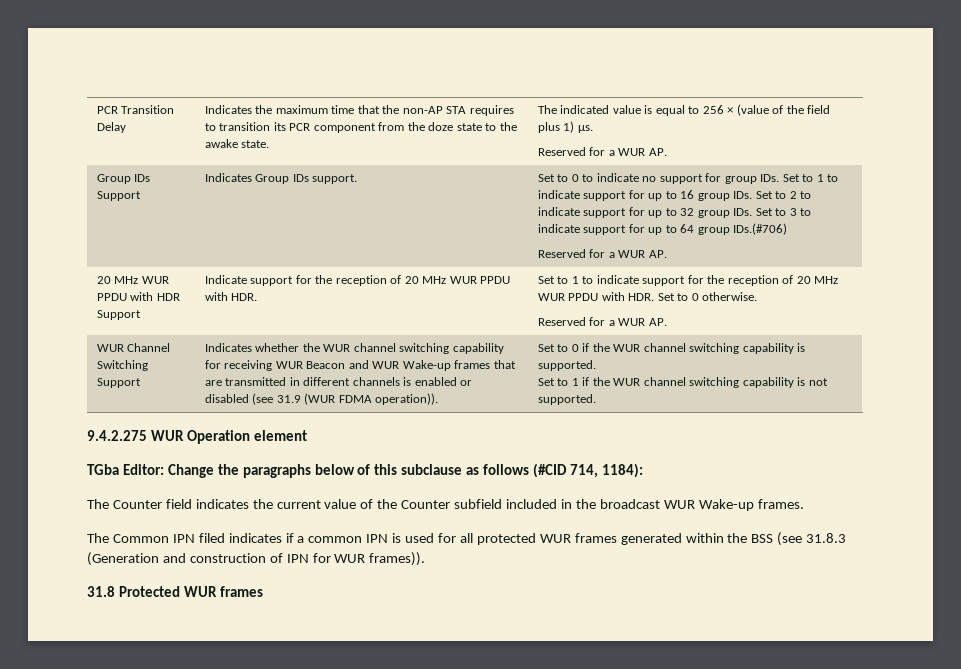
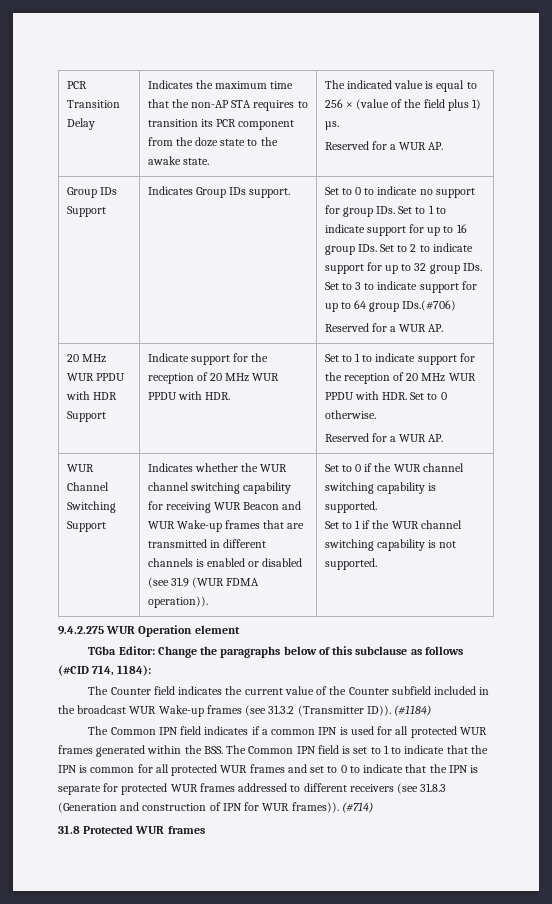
[757,499,804,509] [87,533,225,543] frames. // The Common IPN filed -> [206,705,432,716] [88,726,202,735] frames (see 31.3.2 (Transmitter ID)). (#1184) // The Common IPN field
[751,534,774,543] BSS -> [203,745,488,754] [58,764,479,776] [58,783,394,795] BSS. The Common IPN field is set to 1 to indicate that the IPN is common for all protected WUR frames and set to 0 to indicate that the IPN is separate for protected WUR frames addressed to different receivers
(426, 559) none -> [341,802,373,813] (#714)

